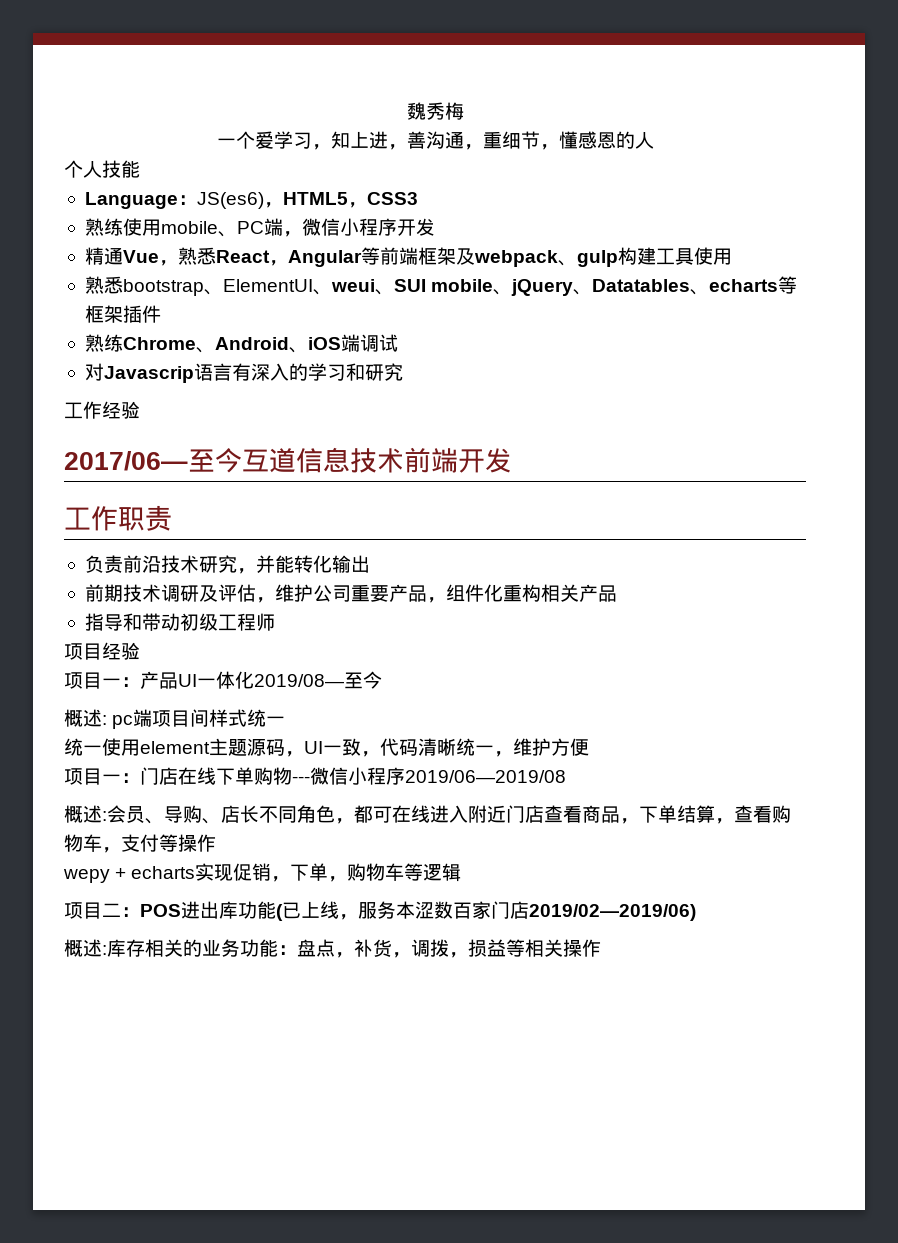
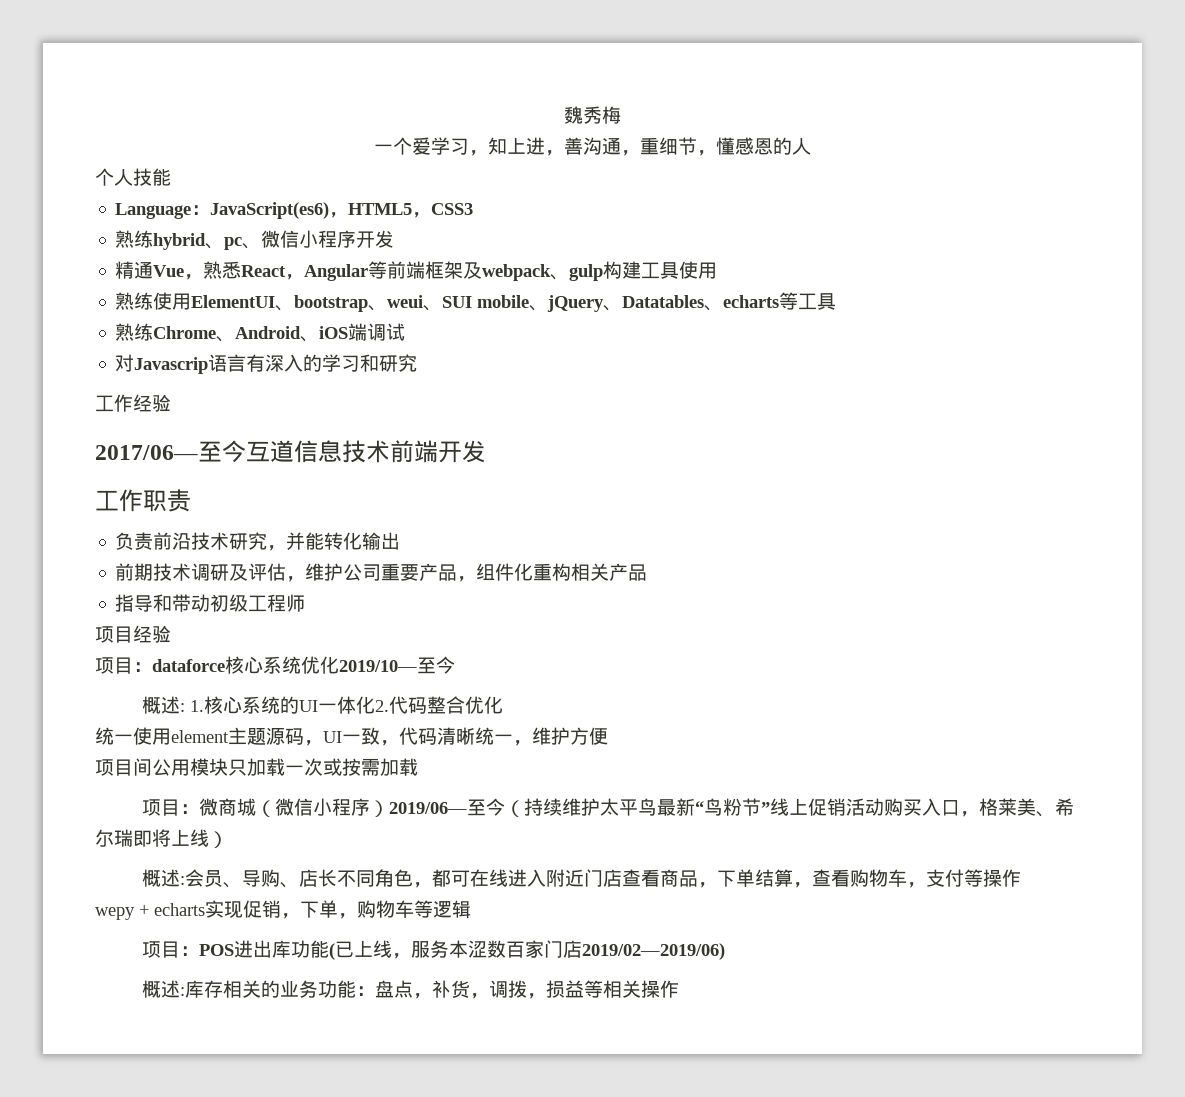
[196,192,264,209] JS(es6) -> [210,202,330,219] JavaScript(es6)
[122,218,302,237] 使用mobile、PC端， -> [153,233,262,250] hybrid、pc、
[103,276,313,296] 悉bootstrap、ElementUI -> [134,292,369,312] 练使用ElementUI、bootstrap
[84,305,161,323] 框架插件 -> [798,293,837,310] 工具
[102,671,382,689] [64,709,286,729] 一：产品UI一体化2019/08—至今 // 概述: pc端项目间样式统一 -> [133,656,455,674] [141,696,503,714] ：dataforce核心系统优化2019/10—至今 // 概述: 1.核心系统的UI一体化2.代码整合优化
[102,767,566,785] 一：门店在线下单购物---微信小程序2019/06—2019/08 -> [133,758,418,776] [141,798,1074,817] [95,829,228,848] 间公用模块只加载一次或按需加载 // 项目：微商城（微信小程序）2019/06—至今（持续维护太平鸟最新“鸟粉节”线上促销活动购买入口，格莱美、希尔瑞即将上线）
[102,903,121,917] 二 -> (180, 949) none

